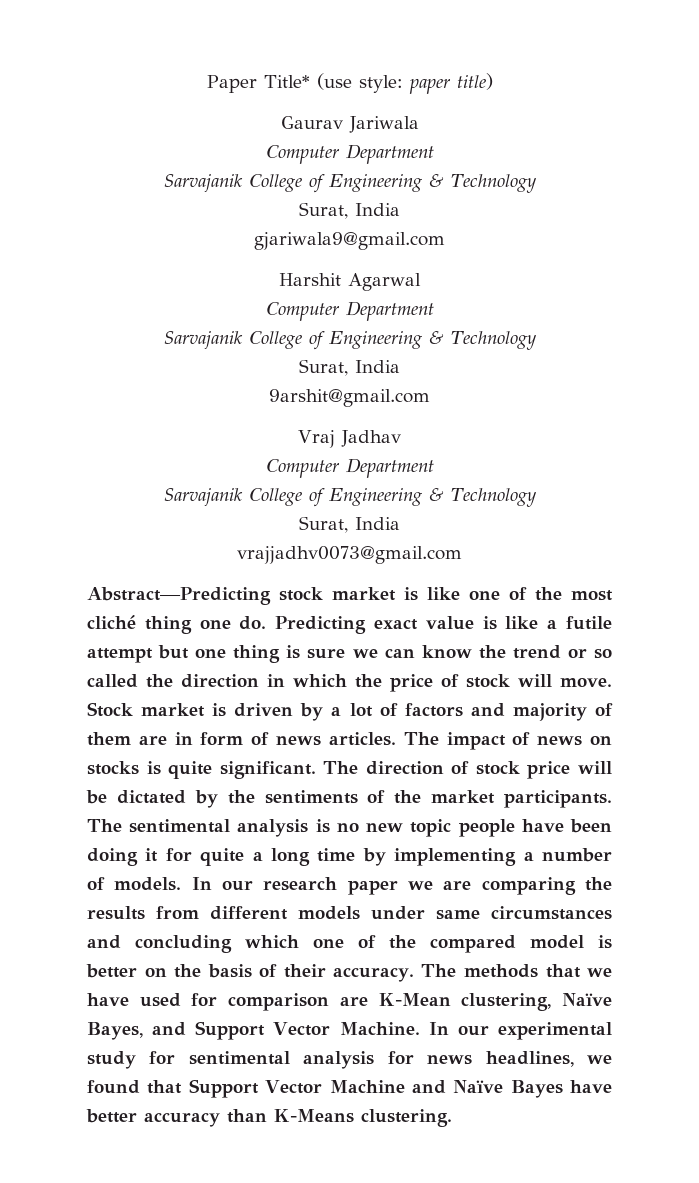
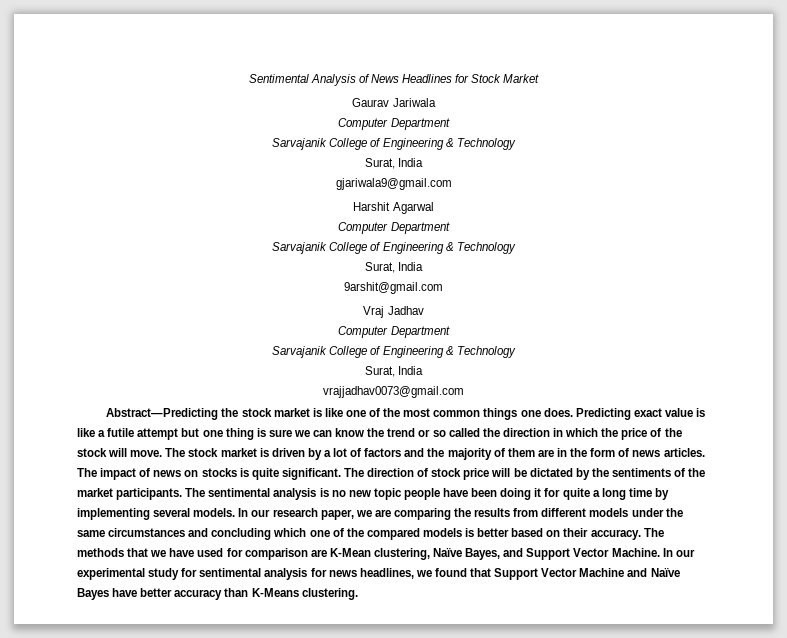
[206,73,493,94] Paper Title* (use style: paper title) -> [248,74,540,86] Sentimental Analysis of News Headlines for Stock Market
[237,546,462,564] vrajjadhv0073@gmail.com -> [323,386,464,398] vrajjadhav0073@gmail.com
(271, 596) none -> [221,408,239,417] the
[87,615,267,634] cliché thing one do. -> [433,408,573,420] common things one does.
(459, 680) none -> [664,428,682,437] the
[87,702,133,717] Stock -> [165,448,219,457] The stock
(505, 710) none -> [427,448,445,457] the
(193, 738) none -> [570,448,588,457] the
[523,848,612,862] [87,877,105,890] a number of -> [153,508,191,517] several
[347,880,398,895] paper -> [320,509,354,520] paper,
(425, 913) none -> [665,508,683,517] the
[530,935,584,949] model -> [422,528,462,537] models
[144,964,278,978] on the basis of -> [511,528,561,537] based on

